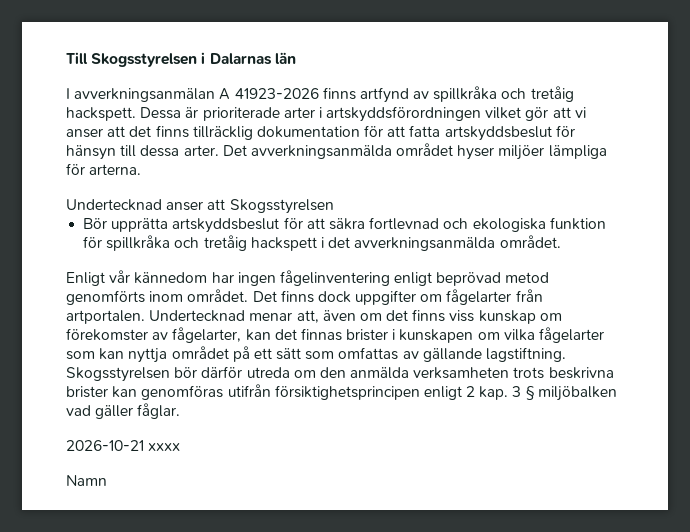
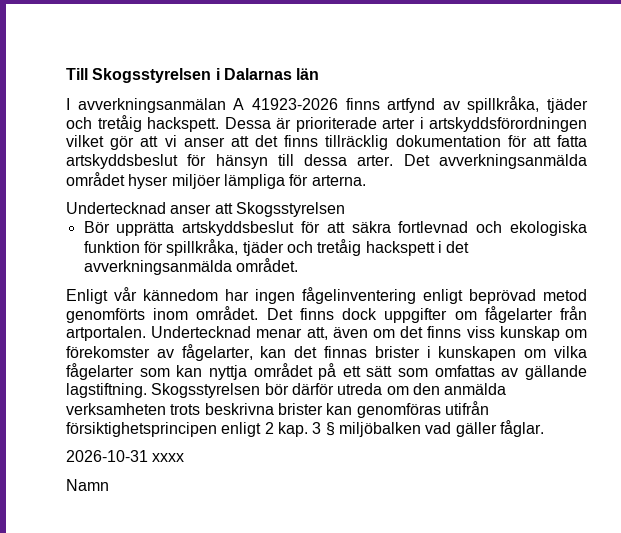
[433,86,498,102] spillkråka -> [467,96,588,113] spillkråka, tjäder
[106,235,171,251] spillkråka -> [166,239,284,256] spillkråka, tjäder
[66,440,144,451] 2026-10-21 -> [66,450,148,462] 2026-10-31

